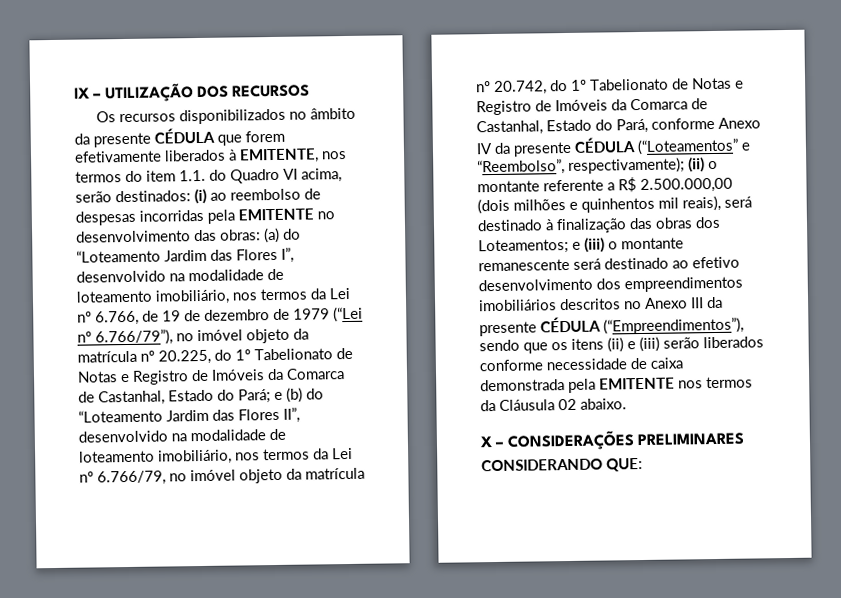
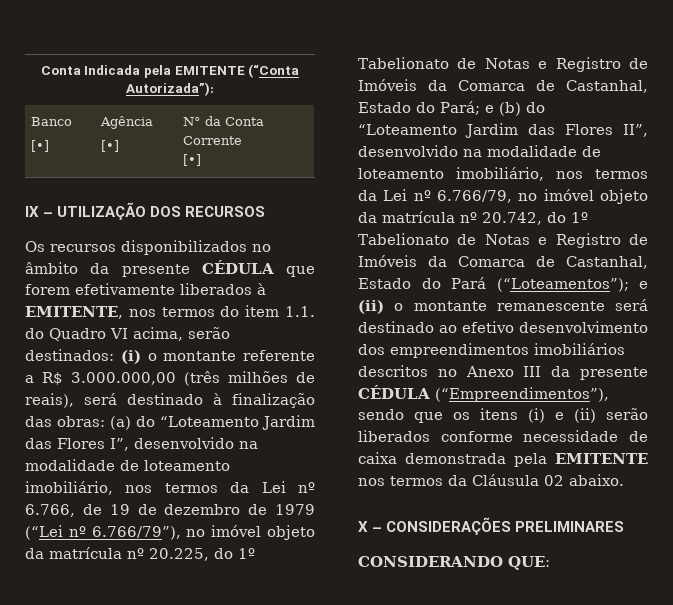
(74, 93) none -> [40,64,300,78] [126,82,214,96] [31,117,73,126] [31,140,50,152] [100,116,154,129] [101,140,120,152] [183,116,265,126] [183,136,243,145] [183,154,202,166] Conta Indicada pela EMITENTE (“Conta Autorizada”): // Banco // [•] | Agência // [•] | N° da Conta Corrente // [•] //
[210,188,321,201] [75,208,335,226] [76,230,191,243] ao reembolso de despesas incorridas pela EMITENTE no desenvolvimento -> [147,350,315,361] [25,371,315,386] [25,393,315,408] o montante referente a R$ 3.000.000,00 (três milhões de reais), será destinado à finalização
[616,117,761,134] [476,137,751,157] [477,157,718,176] [477,177,733,193] [477,195,752,215] [477,216,721,234] [478,237,605,255] Pará, conforme Anexo IV da presente CÉDULA (“Loteamentos” e “Reembolso”, respectivamente); (ii) o montante referente a R$ 2.500.000,00 (dois milhões e quinhentos mil reais), será destinado à finalização das obras dos Loteamentos; e (iii) -> [451,277,648,292] [358,300,384,314] Pará (“Loteamentos”); e (ii)
[607,336,660,353] (ii) e (iii) -> [528,408,596,423] (i) e (ii)

